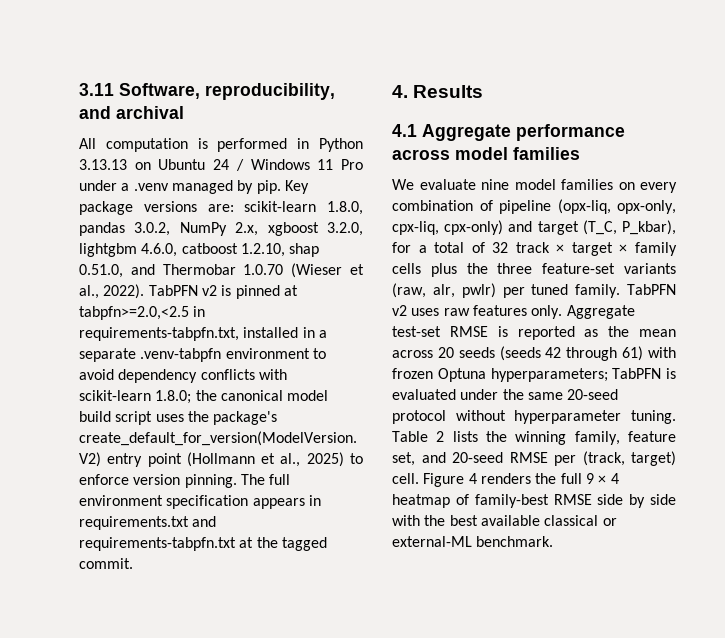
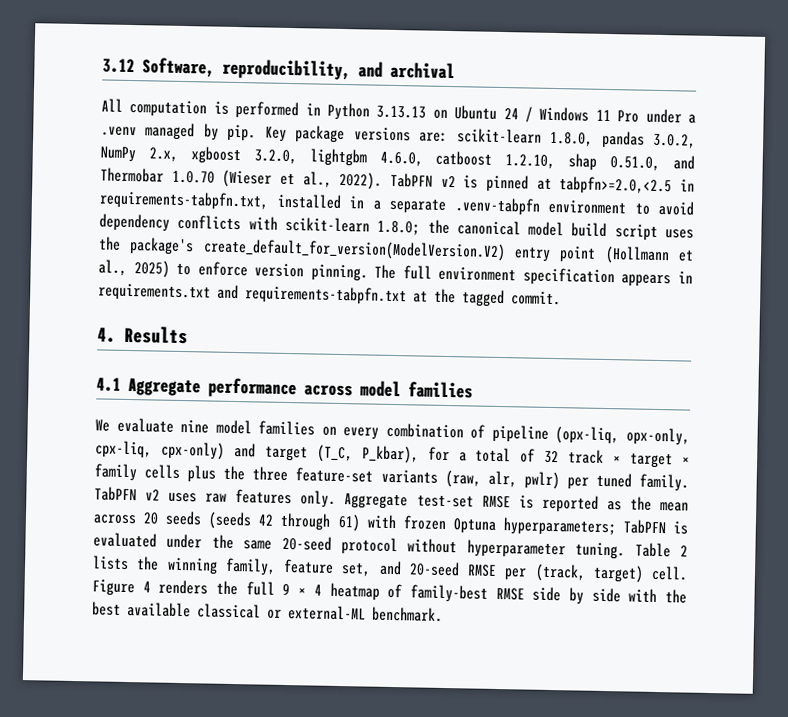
[79,83,114,96] 3.11 -> [102,58,135,74] 3.12

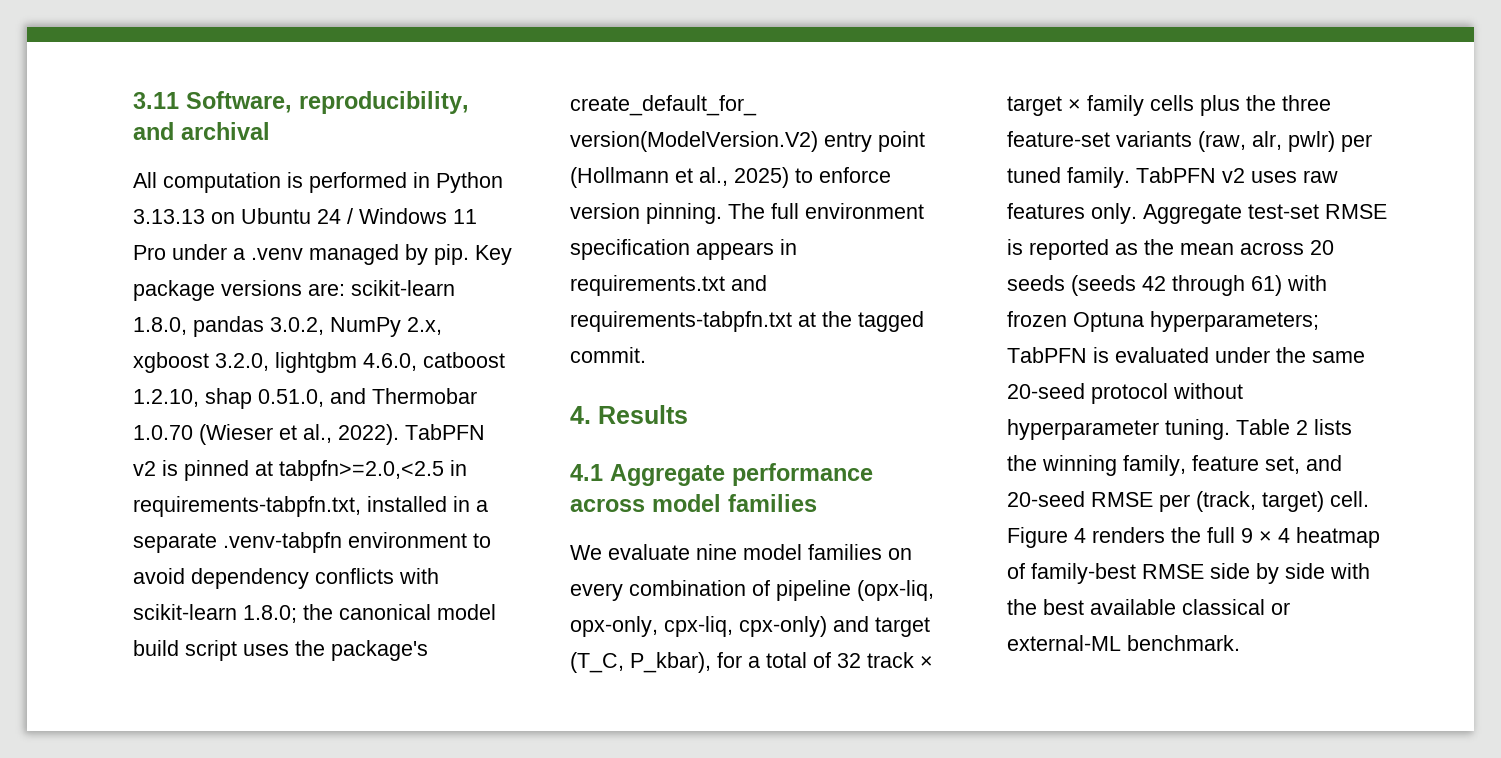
[102,58,135,74] 3.12 -> [133,92,179,109] 3.11

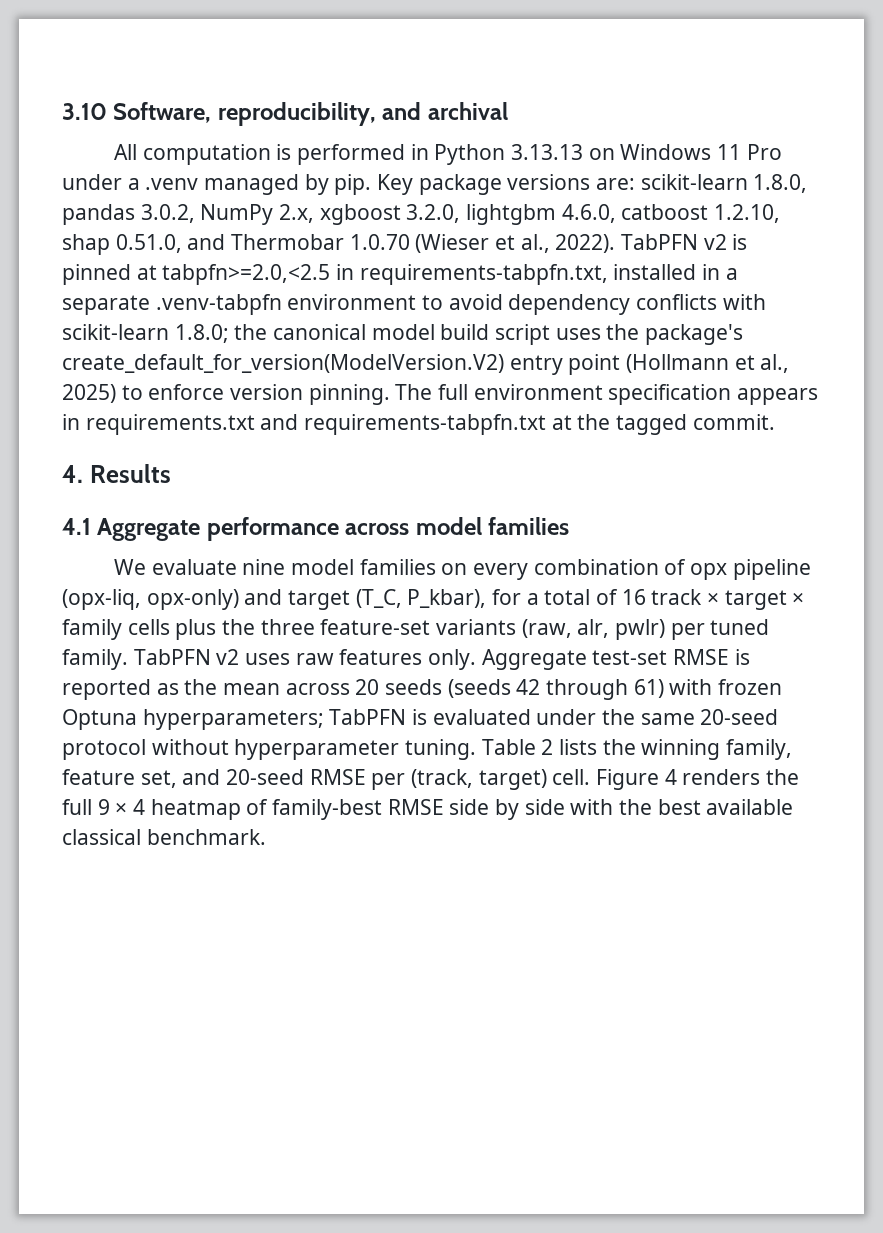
[133,92,179,109] 3.11 -> [62,103,107,120] 3.10
[241,208,353,224] Ubuntu 24 / -> (615, 154) none
(770, 588) none -> [690,563,728,580] opx
[570,616,827,637] opx-only, cpx-liq, cpx-only) -> [146,589,239,610] opx-only)
[837,653,861,668] 32 -> [621,589,646,605] 16
[1271,602,1290,615] [1007,635,1121,651] or external-ML -> (141, 837) none

